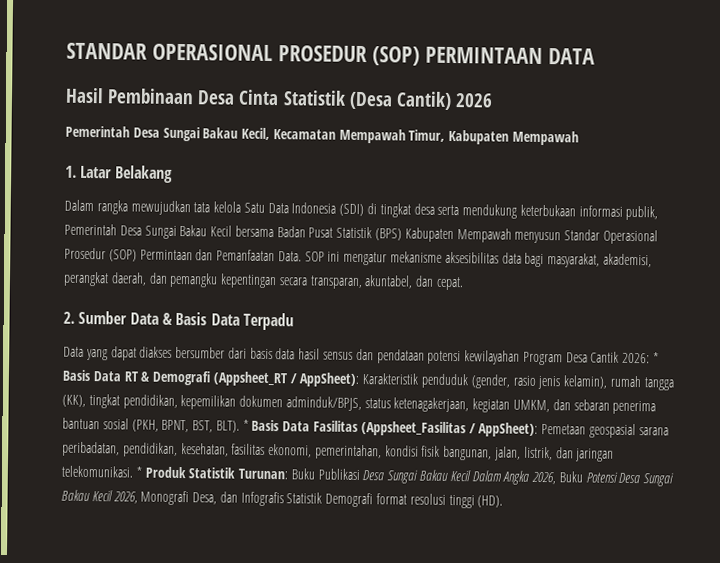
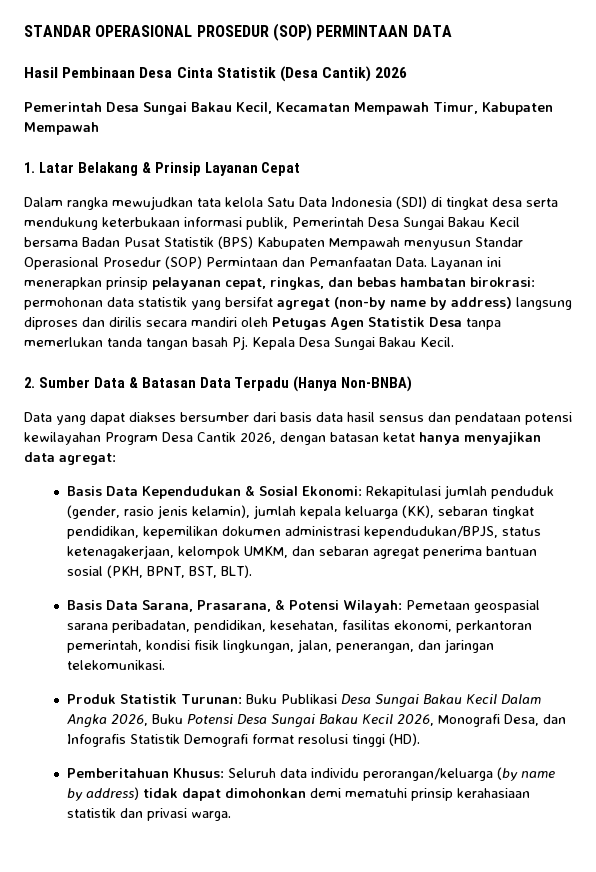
(173, 174) none -> [141,162,301,176] & Prinsip Layanan Cepat
[304,251,652,268] [63,271,465,291] SOP ini mengatur mekanisme aksesibilitas data bagi masyarakat, akademisi, perangkat daerah, dan pemangku kepentingan secara transparan, akuntabel, dan cepat. -> [431,257,501,270] [24,277,535,290] [24,297,572,310] [24,317,501,330] [24,336,454,350] Layanan ini menerapkan prinsip pelayanan cepat, ringkas, dan bebas hambatan birokrasi: permohonan data statistik yang bersifat agregat (non-by name by address) langsung diproses dan dirilis secara mandiri oleh Petugas Agen Statistik Desa tanpa memerlukan tanda tangan basah Pj. Kepala Desa Sungai Bakau Kecil.
[175,311,208,326] Basis -> [141,377,196,388] Batasan
(294, 321) none -> [293,376,413,392] (Hanya Non-BNBA)
[622,352,660,364] [62,369,419,388] 2026: * Basis Data RT & Demografi (Appsheet_RT / AppSheet): Karakteristik -> [240,432,541,445] [24,452,116,465] [66,485,487,499] 2026, dengan batasan ketat hanya menyajikan data agregat: // Basis Data Kependudukan & Sosial Ekonomi: Rekapitulasi jumlah
[609,375,674,391] [62,394,86,407] rumah tangga (KK), -> [253,505,488,519] jumlah kepala keluarga (KK), sebaran
[285,396,362,412] adminduk/BPJS, -> [284,526,498,539] administrasi kependudukan/BPJS,
[472,398,511,413] kegiatan -> [177,546,240,559] kelompok
(610, 405) none -> [372,547,419,559] agregat
[242,419,539,437] * Basis Data Fasilitas (Appsheet_Fasilitas / AppSheet): -> [66,599,402,613] // Basis Data Sarana, Prasarana, & Potensi Wilayah:
[314,444,553,461] pemerintahan, kondisi fisik bangunan, jalan, listrik, -> [455,620,532,633] [66,639,414,653] perkantoran pemerintah, kondisi fisik lingkungan, jalan, penerangan,
[135,466,142,478] * -> (165, 665) //
(504, 501) none -> [66,767,555,781] [66,787,530,801] [66,808,231,821] // Pemberitahuan Khusus: Seluruh data individu perorangan/keluarga (by name by address) tidak dapat dimohonkan demi mematuhi prinsip kerahasiaan statistik dan privasi warga.

